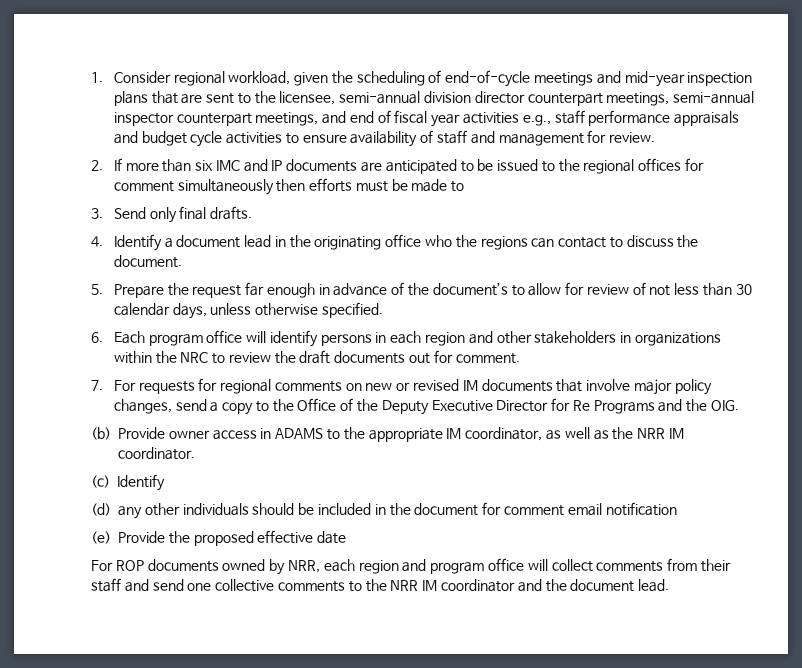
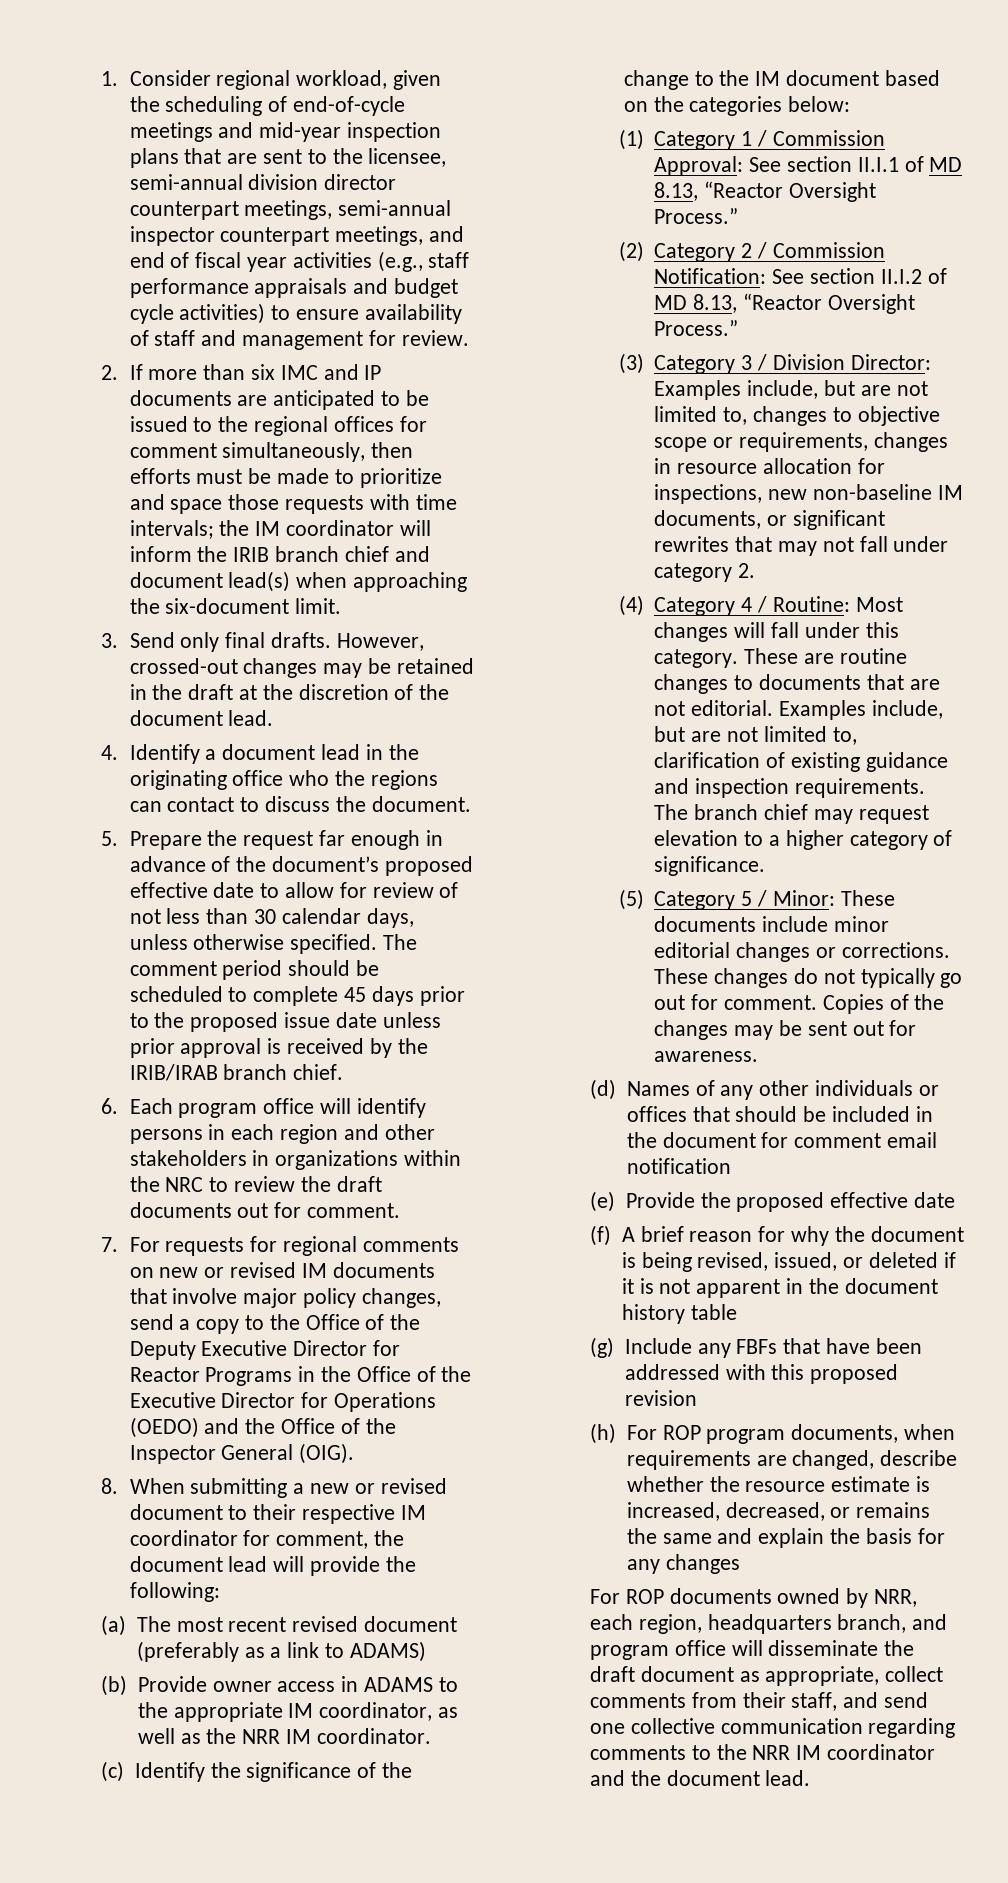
[522,115,551,126] e.g., -> [377,251,423,272] (e.g.,
[226,132,283,144] activities -> [179,303,266,324] activities)
[177,179,274,195] simultaneously -> [222,442,366,462] simultaneously,
(465, 186) none -> [359,468,442,488] [129,494,457,514] [129,520,431,539] [129,546,430,562] [129,571,468,592] [129,598,342,614] prioritize and space those requests with time intervals; the IM coordinator will inform the IRIB branch chief and document lead(s) when approaching the six-document limit.
(253, 213) none -> [336,633,424,651] [129,658,474,678] [129,684,450,700] [129,710,274,726] However, crossed-out changes may be retained in the draft at the discretion of the document lead.
(508, 289) none -> [384,856,473,876] [129,882,255,898] proposed effective date
(383, 310) none -> [383,934,418,950] [129,960,380,980] [129,986,465,1006] [129,1012,441,1032] [129,1038,428,1058] [129,1064,344,1081] The comment period should be scheduled to complete 45 days prior to the proposed issue date unless prior approval is received by the IRIB/IRAB branch chief.
[572,399,739,414] Re Programs and the OIG. -> [129,1366,472,1386] [129,1392,437,1412] [129,1417,396,1438] [129,1443,355,1464] [101,1478,447,1498] [129,1504,426,1524] [129,1530,405,1549] [129,1556,416,1576] [129,1582,220,1602] [101,1615,458,1636] [136,1641,426,1662] Reactor Programs in the Office of the Executive Director for Operations (OEDO) and the Office of the Inspector General (OIG). // 8. When submitting a new or revised document to their respective IM coordinator for comment, the document lead will provide the following: // (a) The most recent revised document (preferably as a link to ADAMS)
[91,503,249,519] // (d) any other individuals -> [210,1762,413,1782] [623,70,940,90] [623,96,851,116] [618,129,885,150] [654,156,963,176] [654,181,876,202] [654,208,739,224] [618,241,885,262] [654,268,947,284] [654,293,915,314] [654,320,739,336] [618,353,931,374] [654,380,928,400] [654,406,940,426] [654,432,948,452] [654,458,885,474] [654,484,963,504] [654,510,885,530] [654,536,949,556] [654,563,756,582] [618,595,903,616] [654,622,899,642] [654,648,907,668] [654,674,940,694] [654,700,943,720] [654,726,857,745] [654,752,948,772] [654,778,925,798] [654,804,929,824] [654,830,953,850] [654,856,766,876] [618,889,895,910] [654,916,889,932] [654,942,950,962] [654,968,963,988] [654,994,945,1014] [654,1020,917,1040] [654,1051,759,1062] [590,1079,939,1100] [626,1106,730,1122] the significance of the change to the IM document based on the categories below: // (1) Category 1 / Commission Approval: See section II.I.1 of MD 8.13, “Reactor Oversight Process.” // (2) Category 2 / Commission Notification: See section II.I.2 of MD 8.13, “Reactor Oversight Process.” // (3) Category 3 / Division Director: Examples include, but are not limited to, changes to objective scope or requirements, changes in resource allocation for inspections, new non-baseline IM documents, or significant rewrites that may not fall under category 2. // (4) Category 4 / Routine: Most changes will fall under this category. These are routine changes to documents that are not editorial. Examples include, but are not limited to, clarification of existing guidance and inspection requirements. The branch chief may request elevation to a higher category of significance. // (5) Category 5 / Minor: These documents include minor editorial changes or corrections. These changes do not typically go out for comment. Copies of the changes may be sent out for awareness. // (d) Names of any other individuals or offices that
(347, 537) none -> [590,1225,964,1246] [621,1252,956,1272] [621,1278,938,1298] [621,1304,737,1324] [590,1337,922,1358] [624,1364,899,1384] [624,1390,697,1406] [590,1423,956,1444] [626,1450,958,1470] [626,1476,931,1492] [626,1502,931,1521] [626,1528,945,1548] [626,1554,740,1574] // (f) A brief reason for why the document is being revised, issued, or deleted if it is not apparent in the document history table // (g) Include any FBFs that have been addressed with this proposed revision // (h) For ROP program documents, when requirements are changed, describe whether the resource estimate is increased, decreased, or remains the same and explain the basis for any changes
[358,560,399,574] region -> [638,1614,907,1634] region, headquarters branch,
(548, 565) none -> [768,1640,915,1656] [590,1666,880,1686] disseminate the draft document as appropriate,
[91,578,122,592] staff -> [791,1692,838,1711] staff,
(275, 585) none -> [720,1718,956,1738] communication regarding

